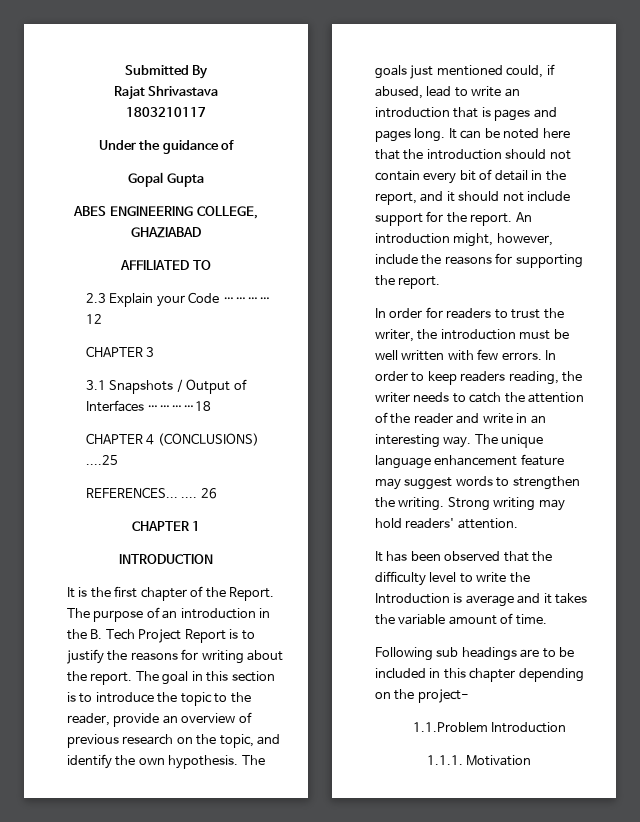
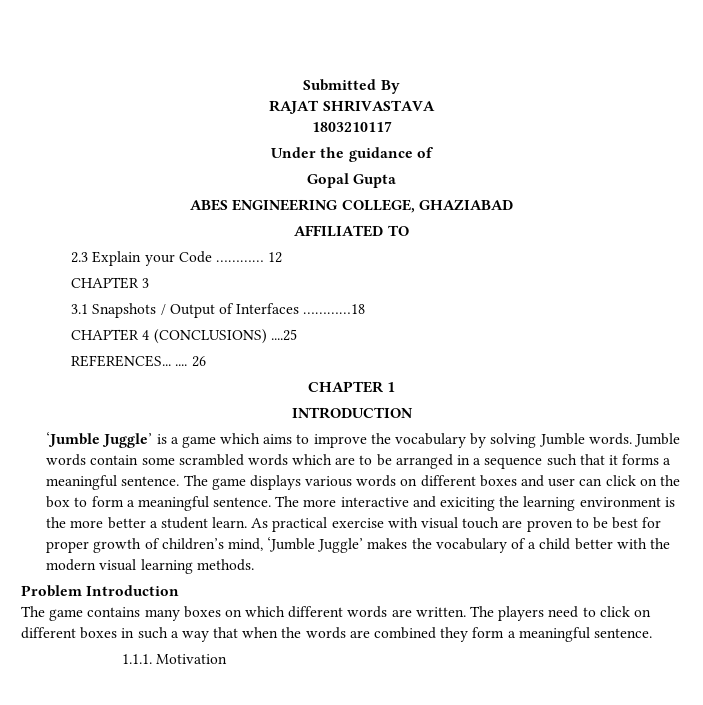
[113,86,219,100] Rajat Shrivastava -> [269,100,435,114] RAJAT SHRIVASTAVA
[66,586,275,601] [66,607,271,622] [66,629,255,643] [66,649,284,664] [66,671,275,685] [66,692,251,706] [66,712,252,727] [66,734,281,748] [66,754,265,769] [374,64,555,79] [374,86,520,99] [374,107,557,121] [374,128,570,142] [374,149,571,160] [374,169,566,184] [374,191,571,205] [374,211,532,226] [374,233,553,247] [374,253,583,268] [374,275,441,289] [374,307,564,319] [374,329,569,342] [374,349,557,361] [374,371,583,385] [374,392,585,403] [374,412,546,424] [374,434,544,448] [374,454,564,469] [374,476,580,490] [374,497,565,511] [374,518,518,529] [374,551,553,562] [374,571,530,586] [374,593,588,607] [374,613,547,625] [374,647,575,661] [374,668,584,682] [374,689,469,703] [412,722,567,733] It is the first chapter of the Report. The purpose of an introduction in the B. Tech Project Report is to justify the reasons for writing about the report. The goal in this section is to introduce the topic to the reader, provide an overview of previous research on the topic, and identify the own hypothesis. The goals just mentioned could, if abused, lead to write an introduction that is pages and pages long. It can be noted here that the introduction should not contain every bit of detail in the report, and it should not include support for the report. An introduction might, however, include the reasons for supporting the report. // In order for readers to trust the writer, the introduction must be well written with few errors. In order to keep readers reading, the writer needs to catch the attention of the reader and write in an interesting way. The unique language enhancement feature may suggest words to strengthen the writing. Strong writing may hold readers' attention. // It has been observed that the difficulty level to write the Introduction is average and it takes the variable amount of time. // Following sub headings are to be included in this chapter depending on the project- // 1.1.Problem Introduction -> [46,432,680,448] [46,454,672,469] [46,475,680,490] [46,496,675,511] [46,517,662,532] [46,537,670,553] [46,559,254,574] [21,585,180,597] [21,606,651,621] [21,627,652,642] ‘Jumble Juggle’ is a game which aims to improve the vocabulary by solving Jumble words. Jumble words contain some scrambled words which are to be arranged in a sequence such that it forms a meaningful sentence. The game displays various words on different boxes and user can click on the box to form a meaningful sentence. The more interactive and exiciting the learning environment is the more better a student learn. As practical exercise with visual touch are proven to be best for proper growth of children’s mind, ‘Jumble Juggle’ makes the vocabulary of a child better with the modern visual learning methods. // Problem Introduction // The game contains many boxes on which different words are written. The players need to click on different boxes in such a way that when the words are combined they form a meaningful sentence.

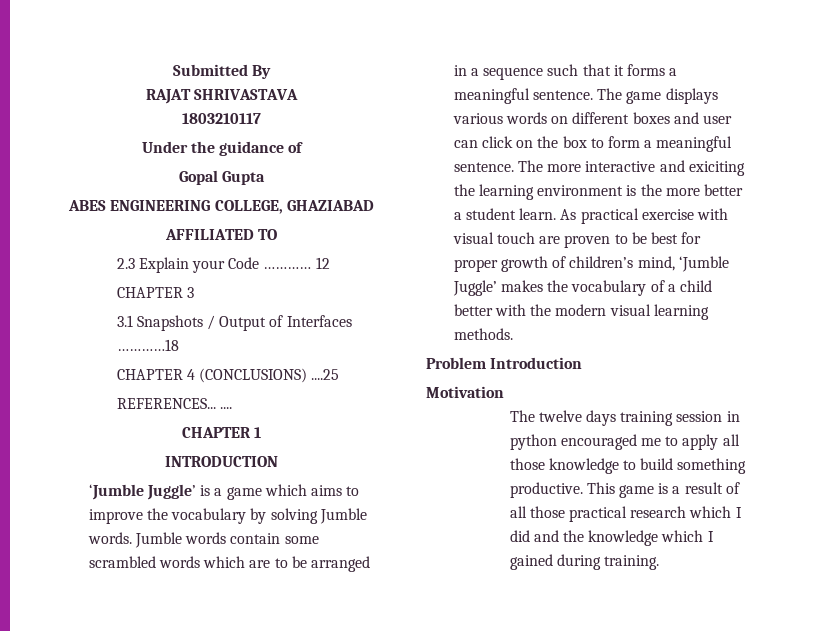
[191,356,206,367] 26 -> (232, 408) none
[21,606,651,621] [21,627,652,642] [121,654,227,664] // The game contains many boxes on which different words are written. The players need to click on different boxes in such a way that when the words are combined they form a meaningful sentence. // 1.1.1. Motivation -> [426,386,504,398] [509,410,740,426] [509,434,740,450] [509,458,747,474] [509,482,740,498] [509,506,742,522] [509,530,714,546] [509,554,659,570] // Motivation // The twelve days training session in python encouraged me to apply all those knowledge to build something productive. This game is a result of all those practical research which I did and the knowledge which I gained during training.

